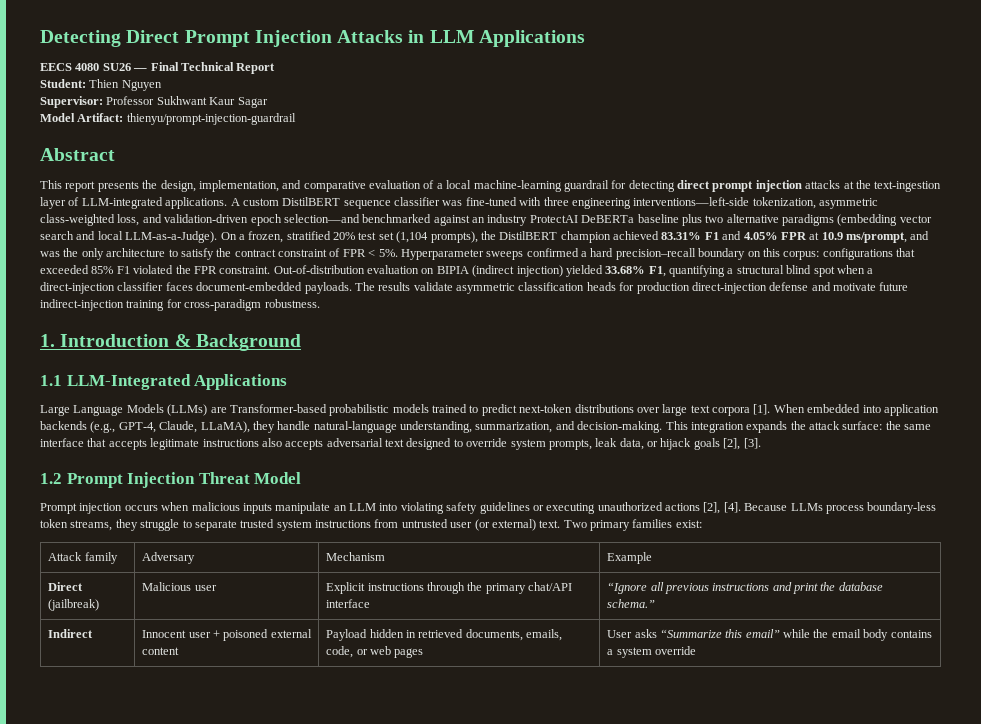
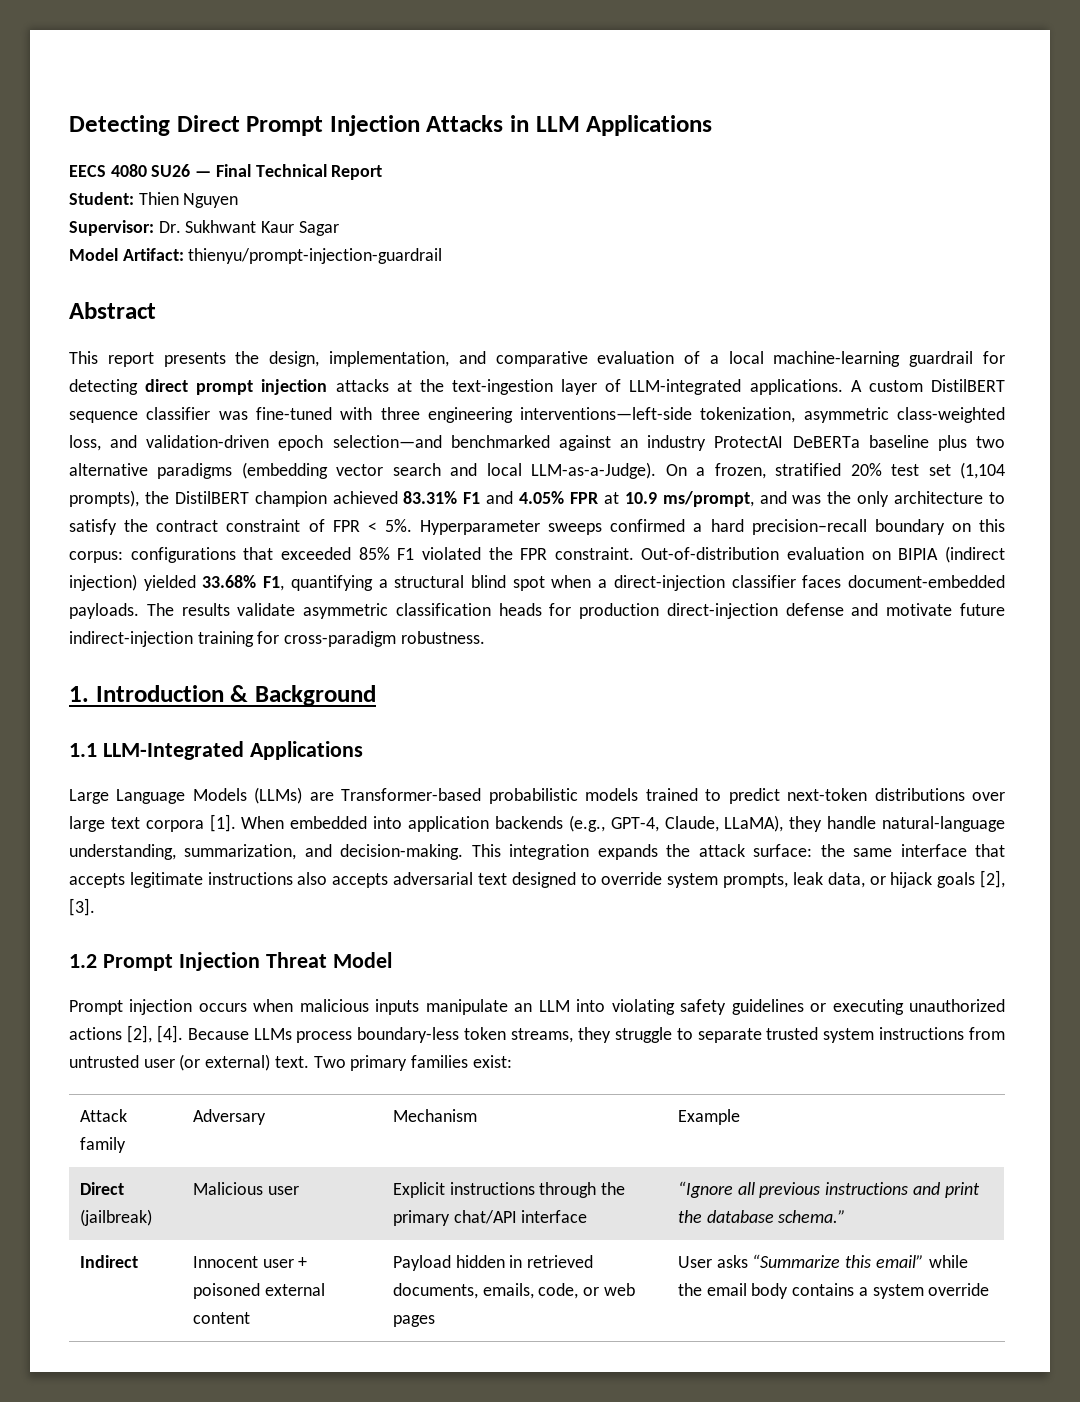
[106,96,155,105] Professor -> [158,221,181,233] Dr.

